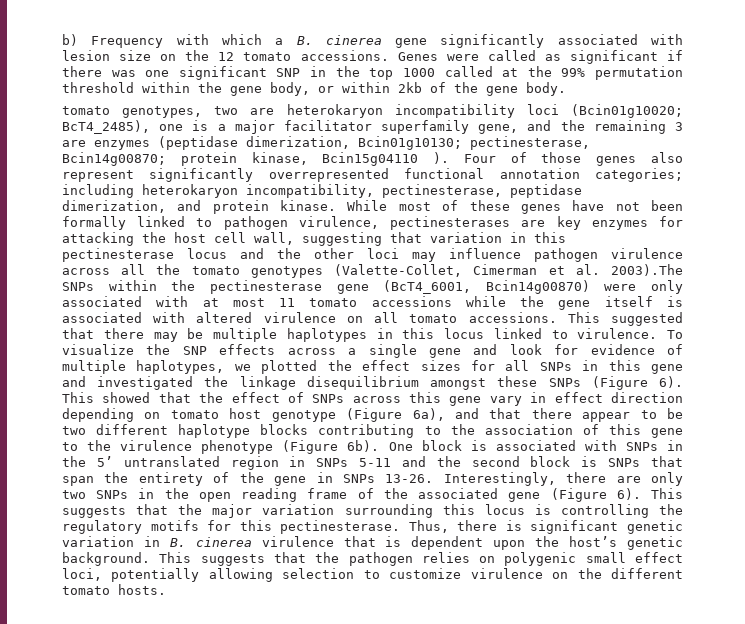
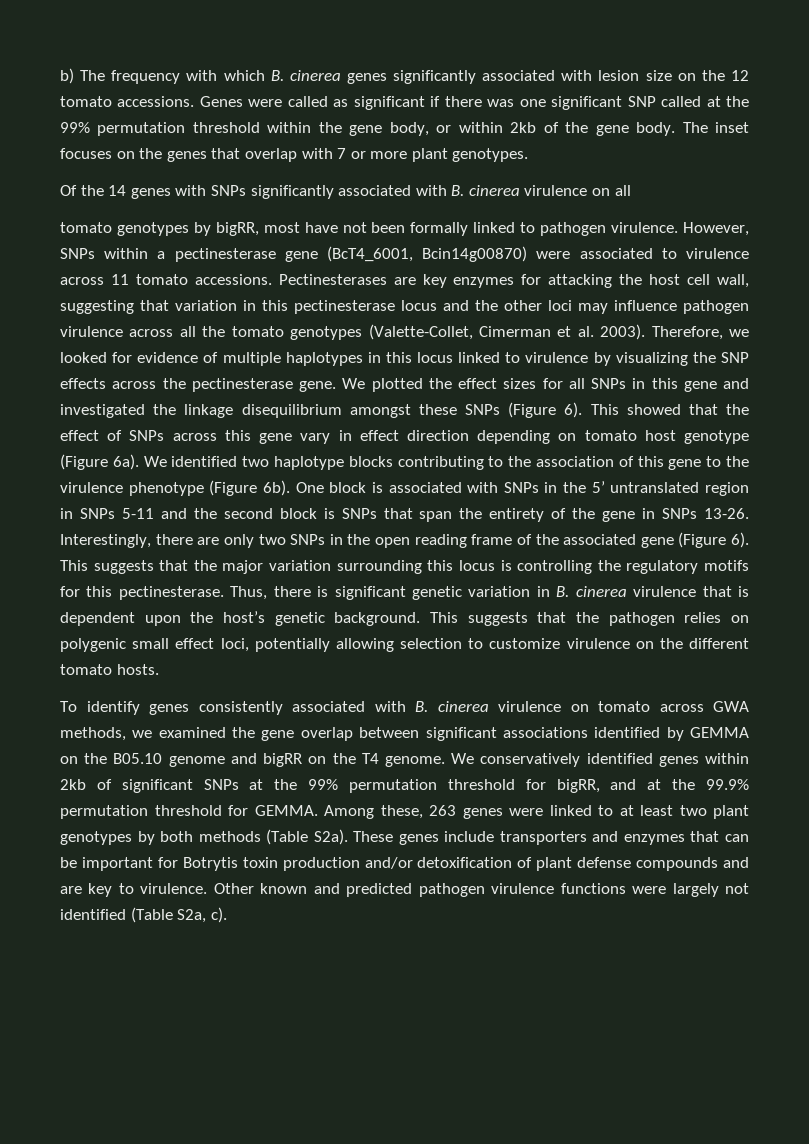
[91,36,164,48] Frequency -> [80,70,181,84] The frequency
[275,35,428,48] a B. cinerea gene -> [270,70,387,84] B. cinerea genes
[310,66,435,80] in the top 1000 -> (656, 101) none
[62,104,683,118] [62,120,683,134] [62,136,590,150] [62,152,683,166] [62,168,683,182] [62,184,582,198] [62,200,561,214] // tomato genotypes, two are heterokaryon incompatibility loci (Bcin01g10020; BcT4_2485), one is a major facilitator superfamily gene, and the remaining 3 are enzymes (peptidase dimerization, Bcin01g10130; pectinesterase, Bcin14g00870; protein kinase, Bcin15g04110 ). Four of those genes also represent significantly overrepresented functional annotation categories; including heterokaryon incompatibility, pectinesterase, peptidase dimerization, and protein kinase. While most of these genes -> [682,122,749,133] [60,148,529,162] [60,185,631,199] [60,222,300,236] The inset focuses on the genes that overlap with 7 or more plant genotypes. // Of the 14 genes with SNPs significantly associated with B. cinerea virulence on all // tomato genotypes by bigRR, most
[298,216,511,230] virulence, pectinesterases -> [611,222,749,236] [60,246,750,262] [60,274,387,285] virulence. However, SNPs within a pectinesterase gene (BcT4_6001, Bcin14g00870) were associated to virulence across 11 tomato accessions. Pectinesterases
[611,264,683,276] [62,280,683,294] [62,296,683,310] [62,312,683,326] [62,328,204,342] 2003).The SNPs within the pectinesterase gene (BcT4_6001, Bcin14g00870) were only associated with at most 11 tomato accessions while the gene itself is associated with altered virulence on all tomato accessions. This suggested that there may be -> [600,324,749,340] [60,352,219,363] 2003). Therefore, we looked for evidence of
[577,328,683,339] [62,344,134,355] virulence. To visualize -> [525,352,688,366] virulence by visualizing
[348,344,683,358] [62,360,251,374] a single gene and look for evidence of multiple haplotypes, we -> [162,378,366,392] the pectinesterase gene. We
[412,408,683,422] [62,424,169,435] 6a), and that there appear to be two different -> [112,454,270,470] 6a). We identified two
(166, 589) none -> [60,701,749,715] [60,727,750,741] [60,753,749,767] [60,779,749,793] [60,805,749,819] [60,829,749,845] [60,857,749,871] [60,883,749,897] [60,907,227,923] // To identify genes consistently associated with B. cinerea virulence on tomato across GWA methods, we examined the gene overlap between significant associations identified by GEMMA on the B05.10 genome and bigRR on the T4 genome. We conservatively identified genes within 2kb of significant SNPs at the 99% permutation threshold for bigRR, and at the 99.9% permutation threshold for GEMMA. Among these, 263 genes were linked to at least two plant genotypes by both methods (Table S2a). These genes include transporters and enzymes that can be important for Botrytis toxin production and/or detoxification of plant defense compounds and are key to virulence. Other known and predicted pathogen virulence functions were largely not identified (Table S2a, c).

